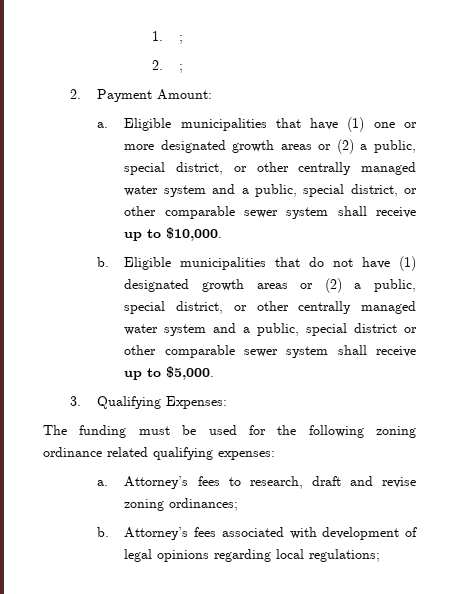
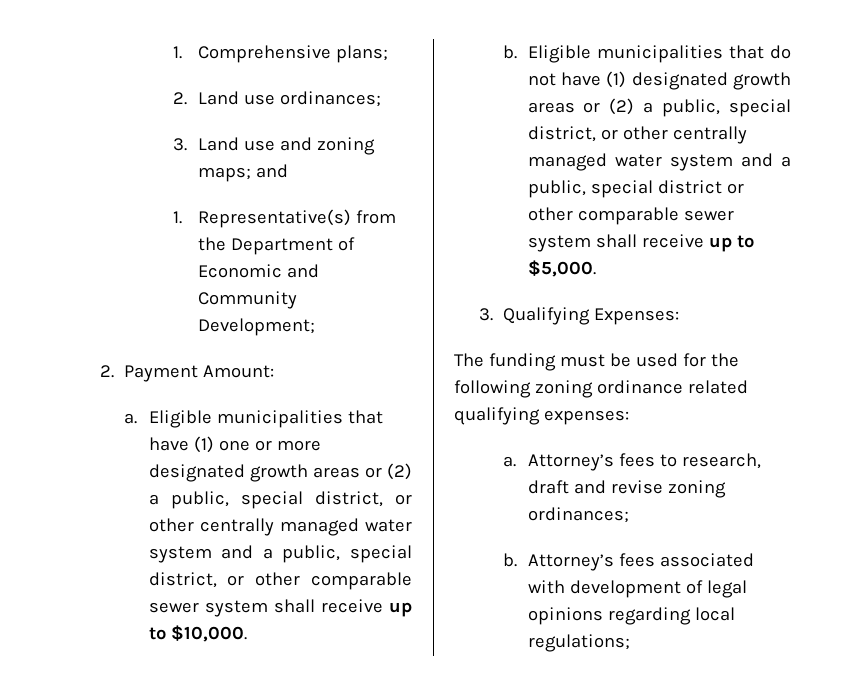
[151,31,183,44] [151,60,183,73] 1. ; // 2. ; -> [173,45,388,63] [173,91,381,107] [173,137,375,155] [197,164,288,182] [173,209,396,228] [197,237,355,255] [197,264,319,278] [197,291,297,309] [197,318,315,336] 1. Comprehensive plans; // 2. Land use ordinances; // 3. Land use and zoning maps; and // 1. Representative(s) from the Department of Economic and Community Development;

